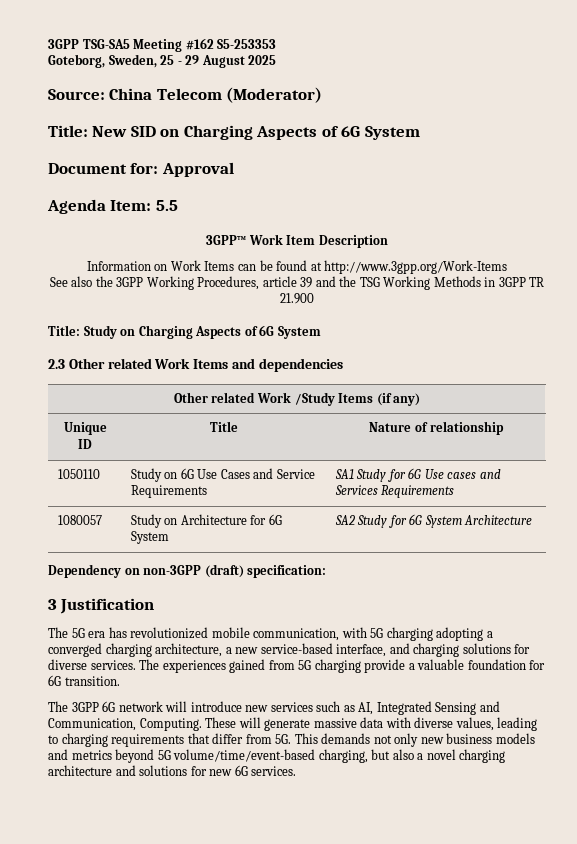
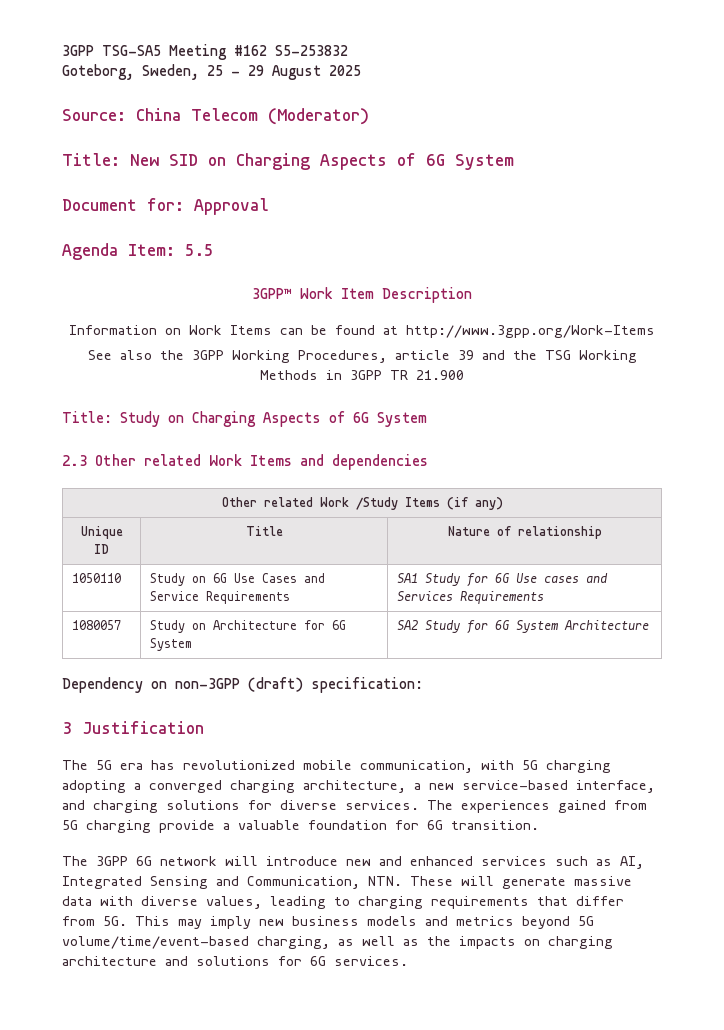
[217,39,277,49] S5-253353 -> [275,45,348,56] S5-253832
(269, 708) none -> [379,856,473,866] and enhanced
[139,718,202,731] Computing. -> [368,876,402,886] NTN.
[321,733,419,747] demands not only -> [178,916,251,929] may imply
[371,749,456,760] but also a novel -> [338,936,540,949] as well as the impacts on
[209,769,233,776] new -> (302, 961) none

